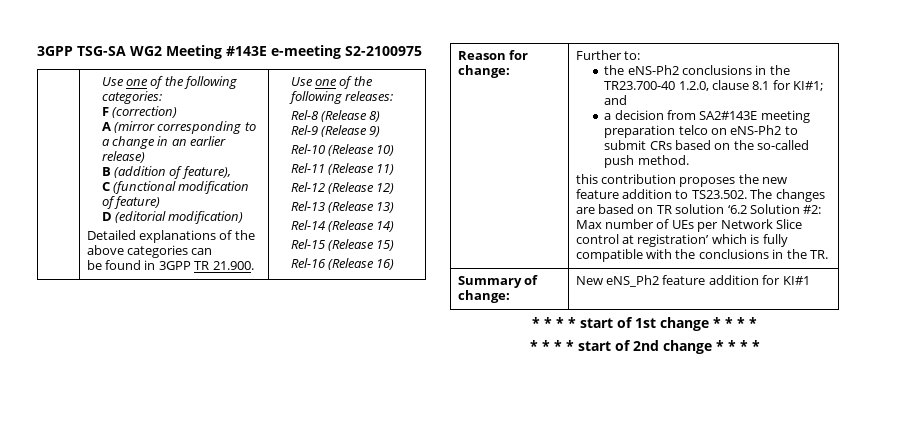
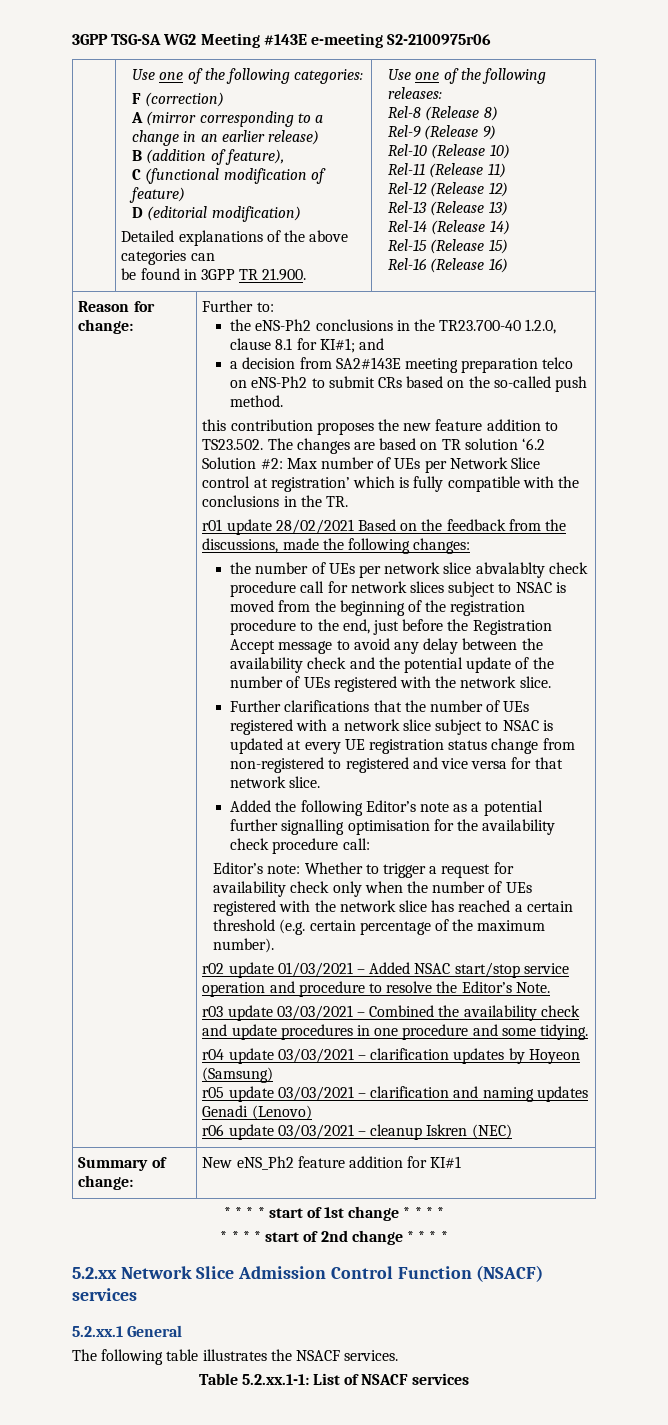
[345,46,422,56] S2-2100975 -> [387,34,492,45] S2-2100975r06
(828, 254) none -> [202,519,566,535] [202,538,471,554] [230,562,588,578] [230,581,566,597] [230,600,526,616] [230,619,552,635] [230,638,543,654] [230,657,554,673] [230,676,551,692] [230,700,530,712] [230,719,553,735] [230,738,575,754] [230,757,563,773] [230,776,321,788] [230,800,543,816] [230,819,556,835] [230,838,370,854] [213,862,514,878] [213,881,532,897] [213,900,573,916] [213,919,546,935] [213,938,275,953] [202,962,569,978] [202,981,550,997] [202,1005,580,1021] [202,1024,588,1040] [202,1048,580,1064] [202,1067,274,1083] [202,1086,588,1102] [202,1105,312,1120] [202,1124,512,1140] // r01 update 28/02/2021 Based on the feedback from the discussions, made the following changes: // the number of UEs per network slice abvalablty check procedure call for network slices subject to NSAC is moved from the beginning of the registration procedure to the end, just before the Registration Accept message to avoid any delay between the availability check and the potential update of the number of UEs registered with the network slice. // Further clarifications that the number of UEs registered with a network slice subject to NSAC is updated at every UE registration status change from non-registered to registered and vice versa for that network slice. // Added the following Editor’s note as a potential further signalling optimisation for the availability check procedure call: // Editor’s note: Whether to trigger a request for availability check only when the number of UEs registered with the network slice has reached a certain threshold (e.g. certain percentage of the maximum number). // r02 update 01/03/2021 – Added NSAC start/stop service operation and procedure to resolve the Editor’s Note. // r03 update 03/03/2021 – Combined the availability check and update procedures in one procedure and some tidying. // r04 update 03/03/2021 – clarification updates by Hoyeon (Samsung) // r05 update 03/03/2021 – clarification and naming updates Genadi (Lenovo) // r06 update 03/03/2021 – cleanup Iskren (NEC)
(760, 345) none -> [72,1265,544,1282] [72,1288,137,1301] [72,1325,183,1337] [72,1349,399,1365] [198,1373,470,1385] // 5.2.xx Network Slice Admission Control Function (NSACF) services // 5.2.xx.1 General // The following table illustrates the NSACF services. // Table 5.2.xx.1-1: List of NSACF services

